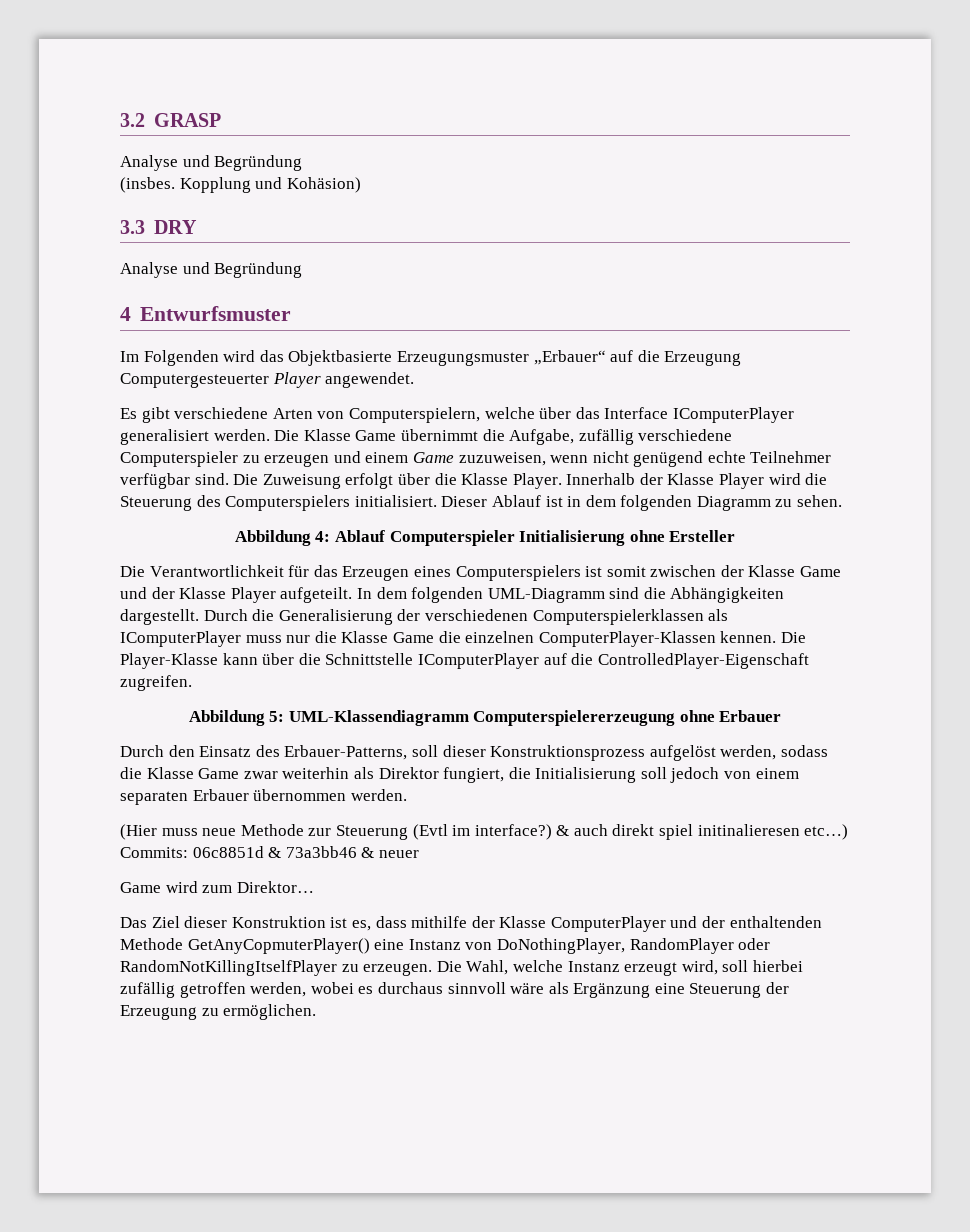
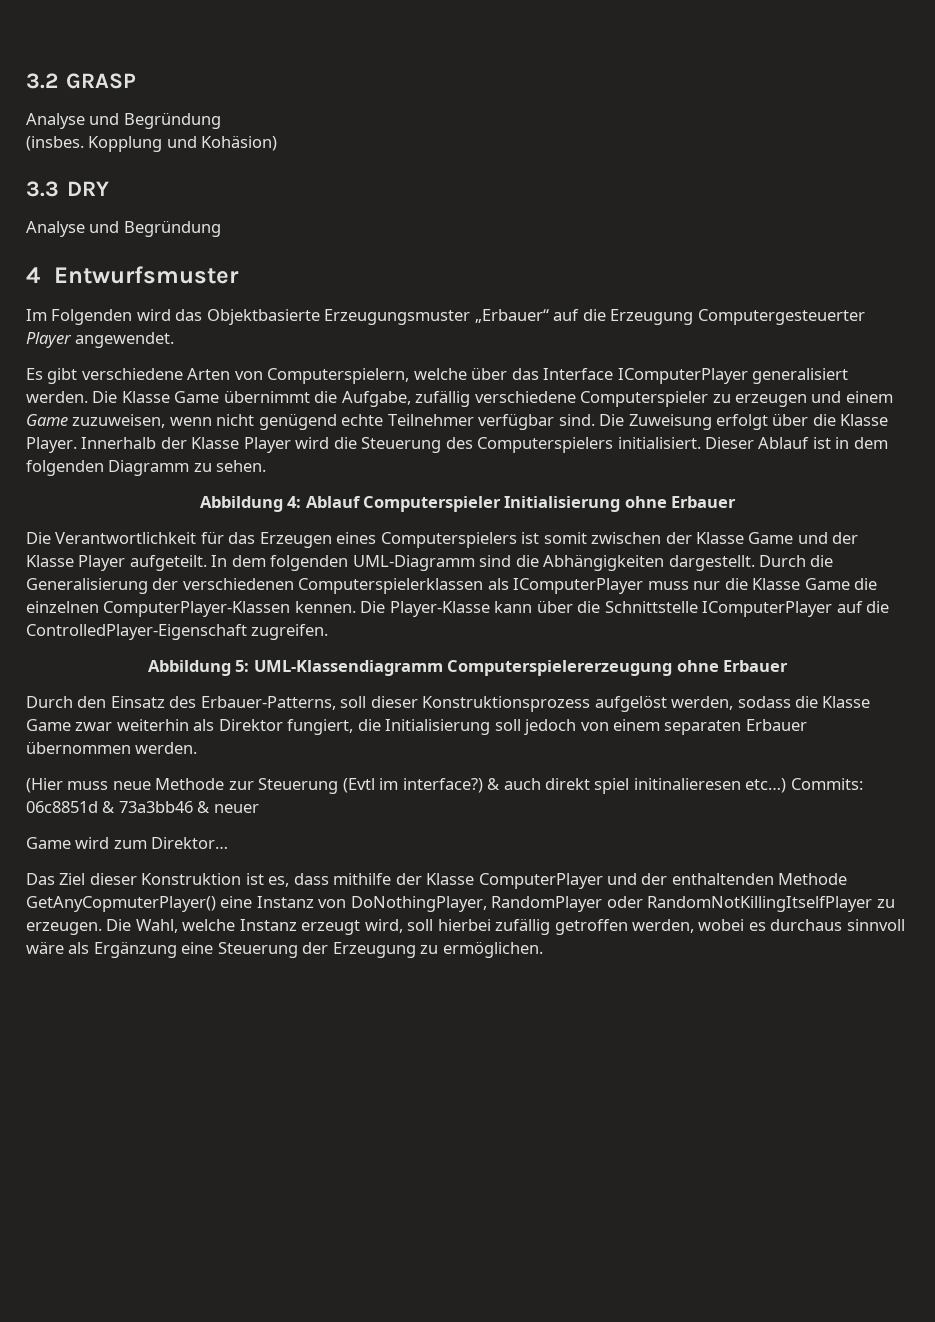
[669,530,736,542] Ersteller -> [671,496,737,508] Erbauer

